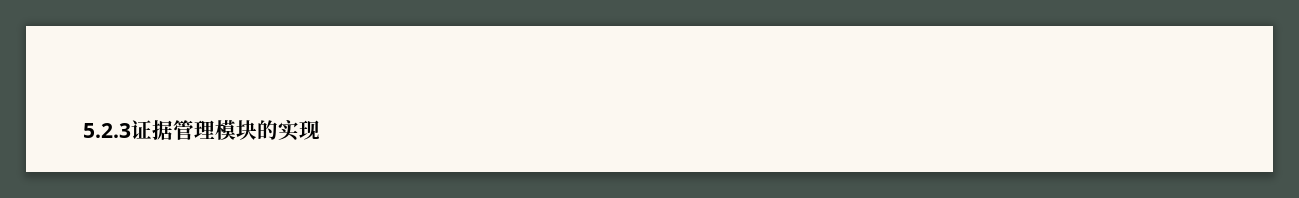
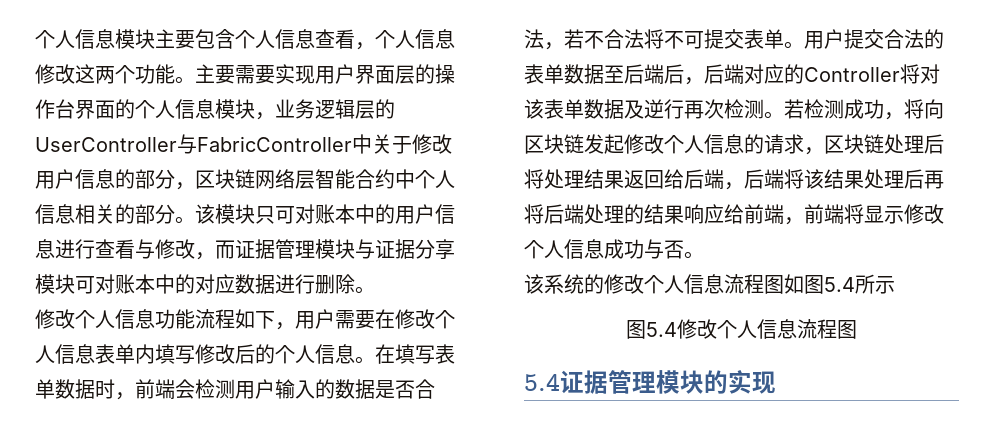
[83,123,131,138] 5.2.3 -> [35,29,455,50] [35,64,455,84] [35,99,395,120] [35,134,452,154] [35,169,455,190] [35,204,455,224] [35,239,455,260] [35,274,375,294] [35,309,455,330] [35,344,455,364] [35,379,435,400] [524,29,944,50] [524,64,940,85] [524,99,944,120] [524,134,944,155] [524,169,944,190] [524,204,944,225] [524,239,704,259] [524,274,895,294] [626,319,857,339] [524,373,560,391] 个人信息模块主要包含个人信息查看，个人信息修改这两个功能。主要需要实现用户界面层的操作台界面的个人信息模块，业务逻辑层的UserController与FabricController中关于修改用户信息的部分，区块链网络层智能合约中个人信息相关的部分。该模块只可对账本中的用户信息进行查看与修改，而证据管理模块与证据分享模块可对账本中的对应数据进行删除。 // 修改个人信息功能流程如下，用户需要在修改个人信息表单内填写修改后的个人信息。在填写表单数据时，前端会检测用户输入的数据是否合法，若不合法将不可提交表单。用户提交合法的表单数据至后端后，后端对应的Controller将对该表单数据及逆行再次检测。若检测成功，将向区块链发起修改个人信息的请求，区块链处理后将处理结果返回给后端，后端将该结果处理后再将后端处理的结果响应给前端，前端将显示修改个人信息成功与否。 // 该系统的修改个人信息流程图如图5.4所示 // 图5.4修改个人信息流程图 // 5.4

